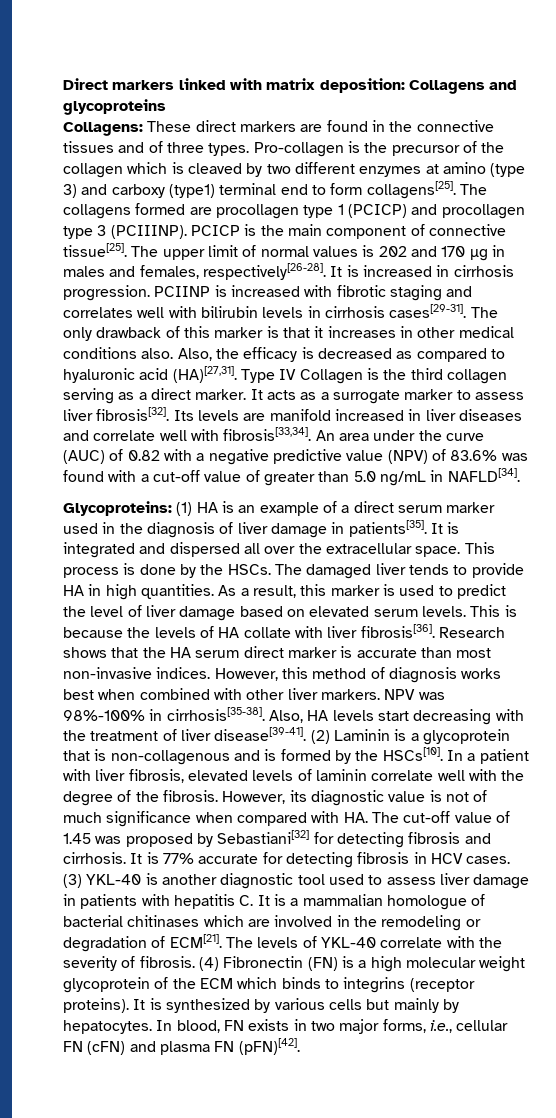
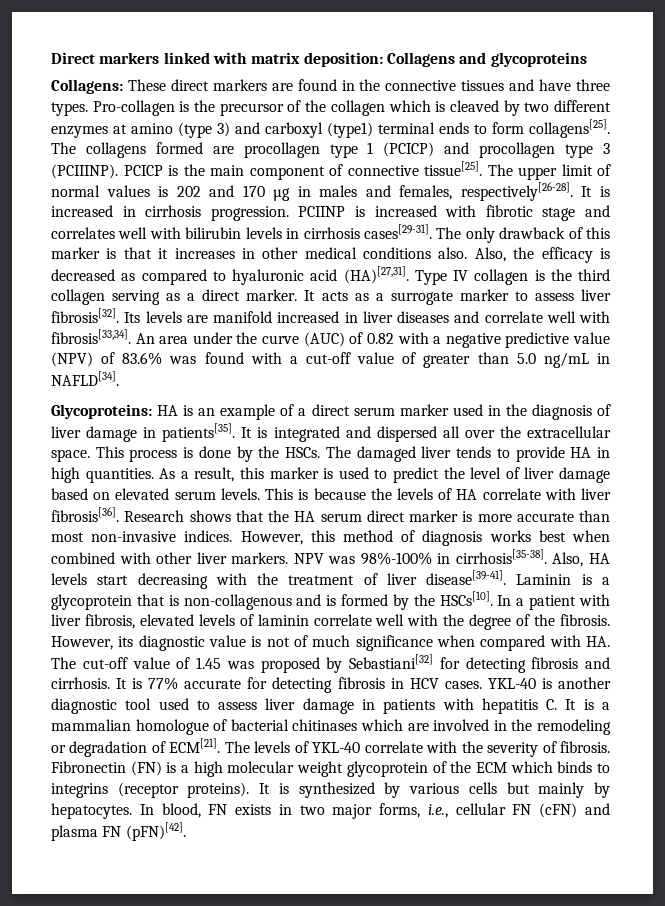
[148,141,163,153] of -> [539,79,572,91] have
[111,184,165,198] carboxy -> [265,122,323,138] carboxyl
[280,184,308,195] end -> [439,122,469,134] ends
[389,285,442,301] staging -> [542,207,576,221] stage
[299,369,363,384] Collagen -> [474,269,529,285] collagen
[176,502,193,516] (1) -> (152, 411) none
[243,627,291,638] collate -> [482,488,541,500] correlate
(353, 652) none -> [477,514,512,522] more
[310,730,330,744] (2) -> (507, 577) none
[63,874,82,888] (3) -> (482, 685) none
[198,957,219,971] (4) -> (610, 747) none

